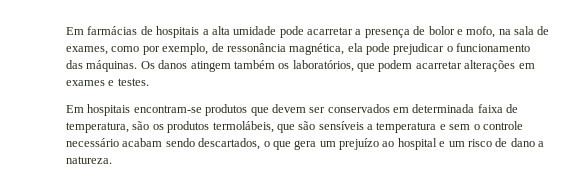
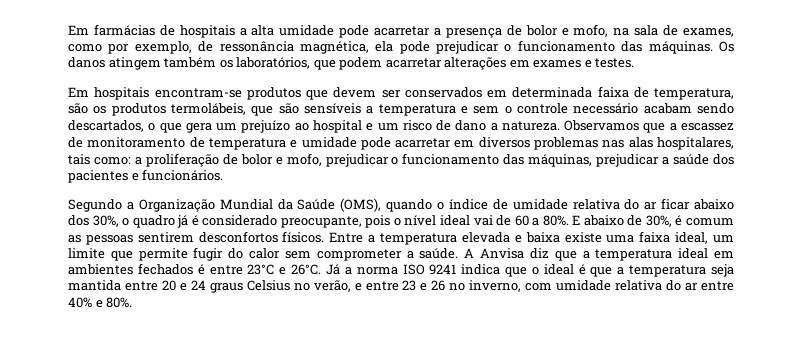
(112, 160) none -> [564,120,735,133] [68,137,734,150] [68,153,734,167] [68,169,224,183] [68,198,734,212] [68,215,734,228] [68,231,735,245] [68,247,735,261] [68,263,735,277] [68,280,735,293] [68,297,133,308] Observamos que a escassez de monitoramento de temperatura e umidade pode acarretar em diversos problemas nas alas hospitalares, tais como: a proliferação de bolor e mofo, prejudicar o funcionamento das máquinas, prejudicar a saúde dos pacientes e funcionários. // Segundo a Organização Mundial da Saúde (OMS), quando o índice de umidade relativa do ar ficar abaixo dos 30%, o quadro já é considerado preocupante, pois o nível ideal vai de 60 a 80%. E abaixo de 30%, é comum as pessoas sentirem desconfortos físicos. Entre a temperatura elevada e baixa existe uma faixa ideal, um limite que permite fugir do calor sem comprometer a saúde. A Anvisa diz que a temperatura ideal em ambientes fechados é entre 23°C e 26°C. Já a norma ISO 9241 indica que o ideal é que a temperatura seja mantida entre 20 e 24 graus Celsius no verão, e entre 23 e 26 no inverno, com umidade relativa do ar entre 40% e 80%.

